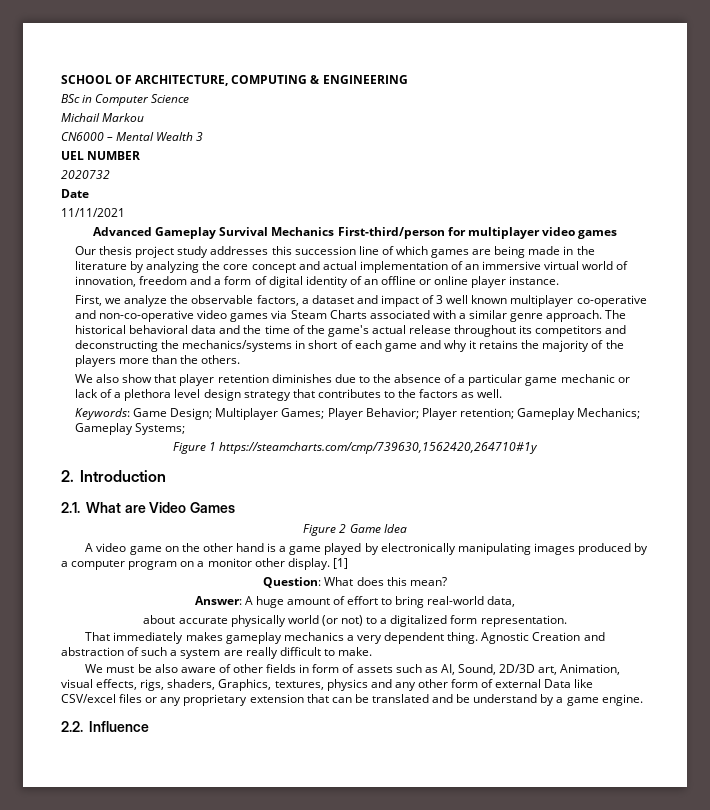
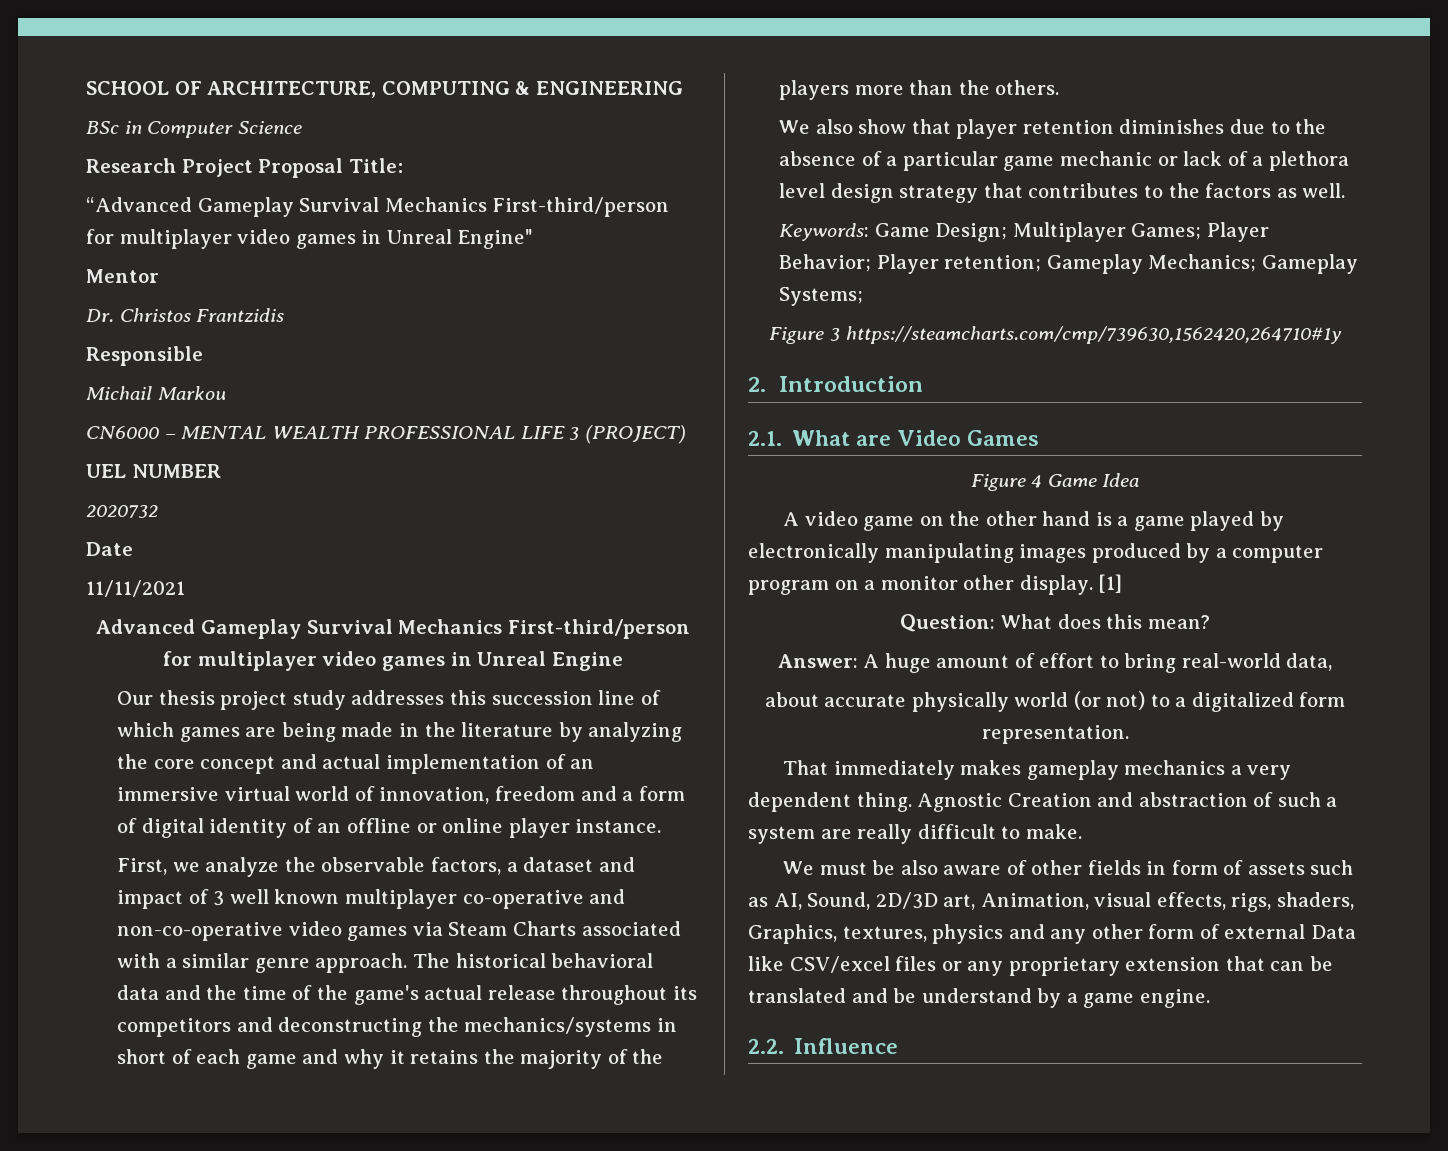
(190, 98) none -> [86,158,403,178] [86,197,670,217] [86,229,534,249] [86,269,159,283] [86,308,285,322] [86,346,203,366] // Research Project Proposal Title: // “Advanced Gameplay Survival Mechanics First-third/person for multiplayer video games in Unreal Engine" // Mentor // Dr. Christos Frantzidis // Responsible
[116,132,204,141] Mental Wealth 3 -> [181,425,686,444] MENTAL WEALTH PROFESSIONAL LIFE 3 (PROJECT)
(617, 234) none -> [450,651,623,671] in Unreal Engine
[208,442,216,451] 1 -> [830,328,841,341] 3
[339,524,347,533] 2 -> [1031,475,1043,488] 4

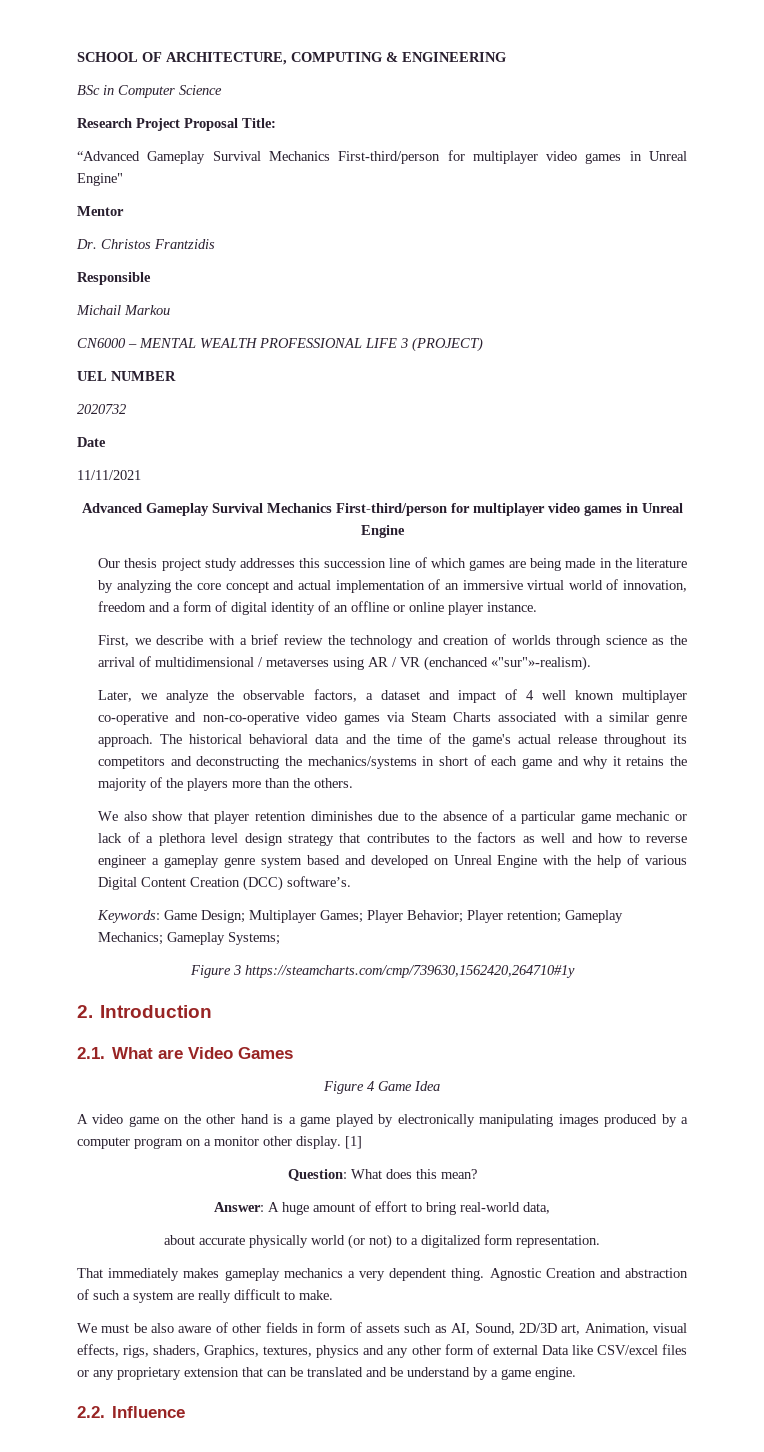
(200, 867) none -> [156,634,687,648] [98,656,592,671] [98,690,158,702] describe with a brief review the technology and creation of worlds through science as the arrival of multidimensional / metaverses using AR / VR (enchanced «"sur"»-realism). // Later, we
[213,891,225,906] 3 -> [525,690,534,700] 4
[1302,183,1346,198] well. -> [541,833,687,843] [98,854,687,868] [98,876,352,891] well and how to reverse engineer a gameplay genre system based and developed on Unreal Engine with the help of various Digital Content Creation (DCC) software’s.

